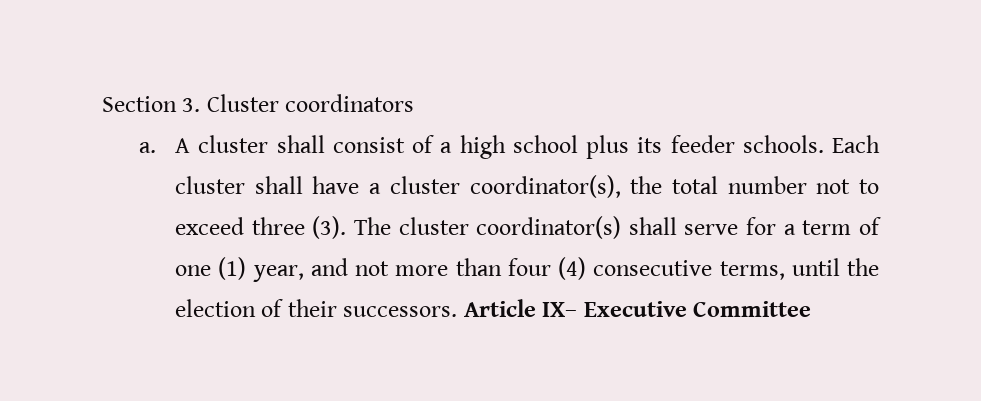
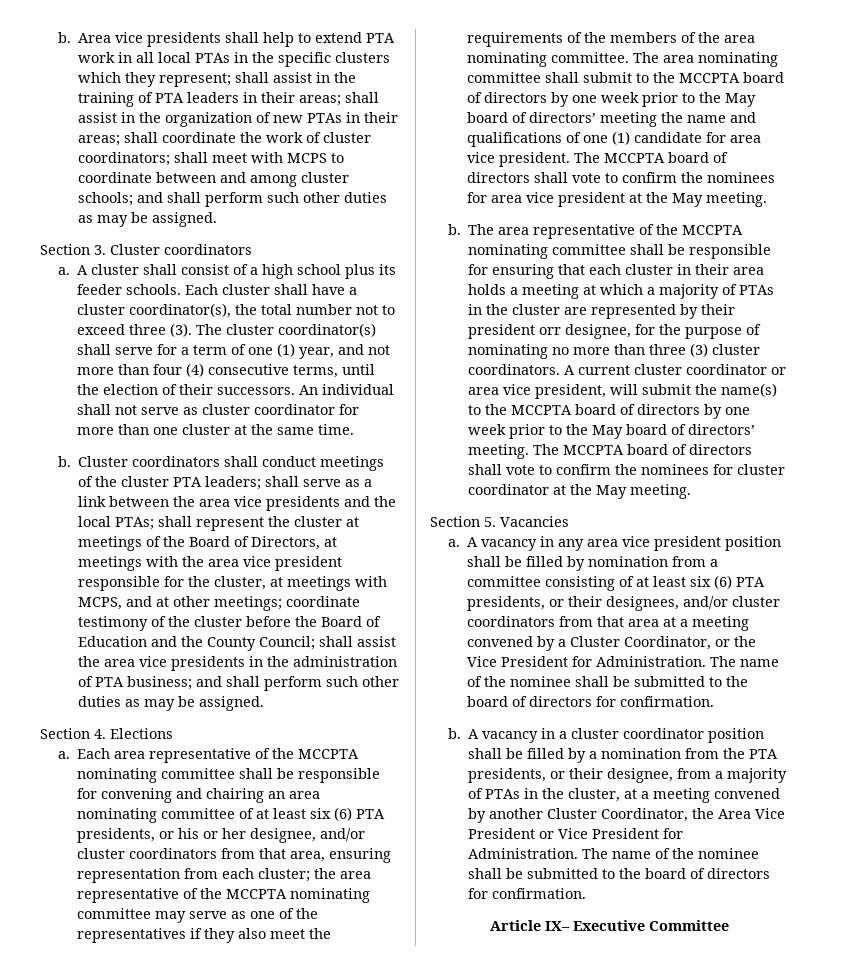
(102, 104) none -> [57,32,395,47] [77,52,390,67] [77,72,356,87] [77,92,379,107] [77,112,398,127] [77,132,371,146] [77,152,344,166] [77,172,349,187] [77,192,387,207] [77,212,217,227] b. Area vice presidents shall help to extend PTA work in all local PTAs in the specific clusters which they represent; shall assist in the training of PTA leaders in their areas; shall assist in the organization of new PTAs in their areas; shall coordinate the work of cluster coordinators; shall meet with MCPS to coordinate between and among cluster schools; and shall perform such other duties as may be assigned. //
(458, 311) none -> [298,384,394,395] [76,404,359,415] [76,424,354,435] [57,456,384,471] [77,476,372,490] [77,496,396,511] [77,516,359,531] [77,536,337,551] [77,556,342,571] [77,576,387,591] [77,596,360,611] [77,616,381,631] [77,636,396,651] [77,656,397,671] [77,676,399,691] [77,696,264,711] [40,728,173,739] [57,748,359,763] [76,768,380,783] [76,788,320,803] [76,807,385,823] [76,828,365,843] [76,848,391,863] [76,868,371,883] [76,888,370,903] [76,908,318,923] [76,928,331,943] [466,32,755,47] [466,52,778,67] [466,72,784,83] [466,92,756,107] [466,112,756,127] [466,131,761,147] [466,152,728,167] [466,172,775,183] [466,192,767,207] [447,224,743,239] [467,244,771,259] [467,264,764,279] [467,284,774,299] [467,304,735,319] [467,324,761,339] [467,343,760,359] [467,364,786,375] [467,383,777,399] [467,404,750,419] [467,424,755,439] [467,444,752,459] [467,464,785,475] [467,484,691,499] [430,516,569,527] [447,536,781,551] [466,556,718,571] [466,575,765,591] [466,596,780,611] [466,616,749,631] [466,636,756,651] [466,656,779,667] [466,676,748,687] [466,696,714,707] [447,728,764,743] [467,748,778,763] [467,768,787,783] [467,788,780,803] [467,808,785,823] [467,828,683,839] [467,848,759,859] [467,868,770,879] [467,888,586,899] An individual shall not serve as cluster coordinator for more than one cluster at the same time. // b. Cluster coordinators shall conduct meetings of the cluster PTA leaders; shall serve as a link between the area vice presidents and the local PTAs; shall represent the cluster at meetings of the Board of Directors, at meetings with the area vice president responsible for the cluster, at meetings with MCPS, and at other meetings; coordinate testimony of the cluster before the Board of Education and the County Council; shall assist the area vice presidents in the administration of PTA business; and shall perform such other duties as may be assigned. // Section 4. Elections // a. Each area representative of the MCCPTA nominating committee shall be responsible for convening and chairing an area nominating committee of at least six (6) PTA presidents, or his or her designee, and/or cluster coordinators from that area, ensuring representation from each cluster; the area representative of the MCCPTA nominating committee may serve as one of the representatives if they also meet the requirements of the members of the area nominating committee. The area nominating committee shall submit to the MCCPTA board of directors by one week prior to the May board of directors’ meeting the name and qualifications of one (1) candidate for area vice president. The MCCPTA board of directors shall vote to confirm the nominees for area vice president at the May meeting. // b. The area representative of the MCCPTA nominating committee shall be responsible for ensuring that each cluster in their area holds a meeting at which a majority of PTAs in the cluster are represented by their president orr designee, for the purpose of nominating no more than three (3) cluster coordinators. A current cluster coordinator or area vice president, will submit the name(s) to the MCCPTA board of directors by one week prior to the May board of directors’ meeting. The MCCPTA board of directors shall vote to confirm the nominees for cluster coordinator at the May meeting. // Section 5. Vacancies // a. A vacancy in any area vice president position shall be filled by nomination from a committee consisting of at least six (6) PTA presidents, or their designees, and/or cluster coordinators from that area at a meeting convened by a Cluster Coordinator, or the Vice President for Administration. The name of the nominee shall be submitted to the board of directors for confirmation. // b. A vacancy in a cluster coordinator position shall be filled by a nomination from the PTA presidents, or their designee, from a majority of PTAs in the cluster, at a meeting convened by another Cluster Coordinator, the Area Vice President or Vice President for Administration. The name of the nominee shall be submitted to the board of directors for confirmation. //

